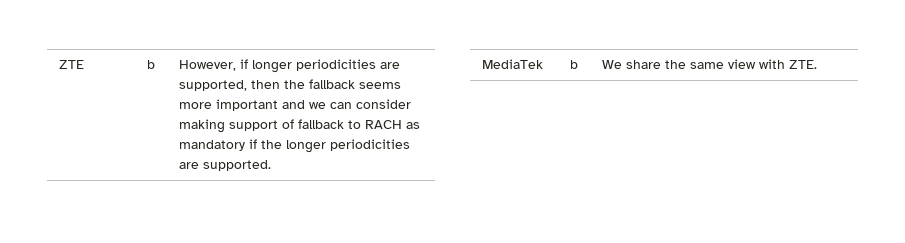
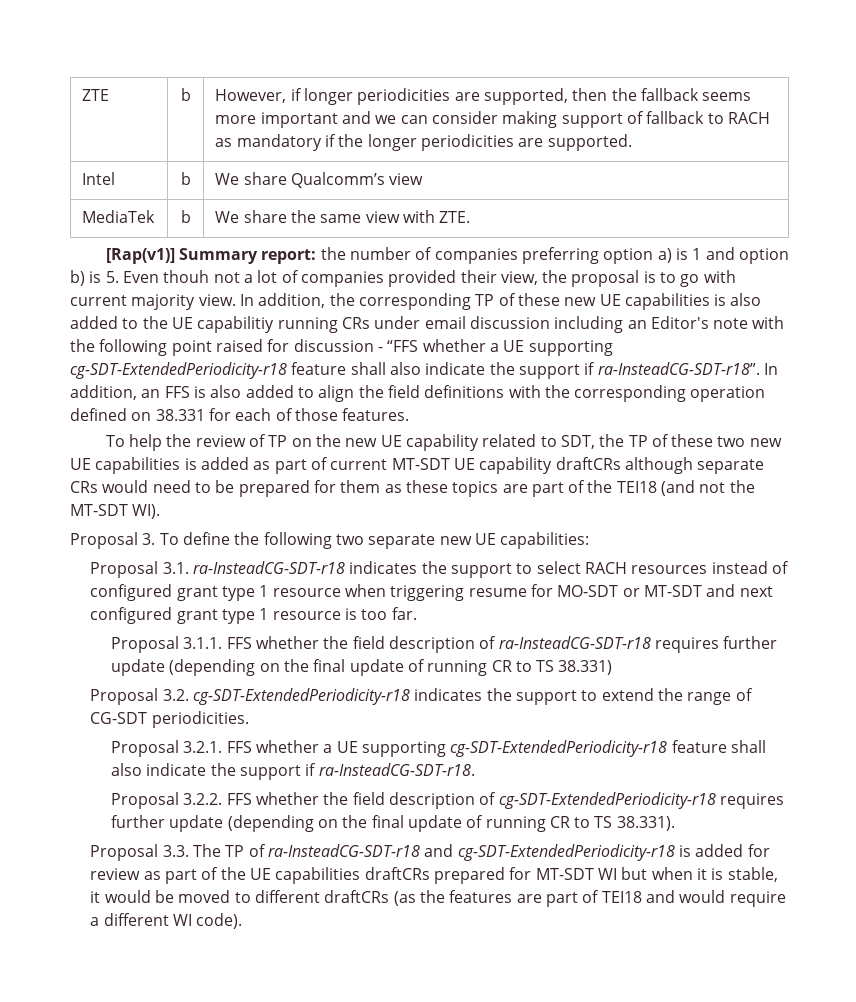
(272, 165) none -> [82,172,116,185] [180,172,191,185] [215,172,424,188] // Intel | b | We share Qualcomm’s view
(818, 64) none -> [105,247,789,264] [70,270,736,287] [70,293,762,310] [70,316,785,333] [70,339,613,356] [70,362,778,379] [70,385,766,402] [70,408,410,421] [105,434,782,451] [70,457,765,474] [70,480,755,497] [70,504,161,519] [70,532,590,549] [90,561,789,578] [90,584,773,601] [90,607,417,624] [110,636,778,653] [110,659,613,676] [90,688,753,705] [90,711,249,728] [110,740,766,757] [110,763,475,780] [110,792,784,809] [110,815,675,832] [90,844,770,861] [90,867,778,884] [90,890,786,907] [90,913,243,929] // [Rap(v1)] Summary report: the number of companies preferring option a) is 1 and option b) is 5. Even thouh not a lot of companies provided their view, the proposal is to go with current majority view. In addition, the corresponding TP of these new UE capabilities is also added to the UE capabilitiy running CRs under email discussion including an Editor's note with the following point raised for discussion - “FFS whether a UE supporting cg-SDT-ExtendedPeriodicity-r18 feature shall also indicate the support if ra-InsteadCG-SDT-r18”. In addition, an FFS is also added to align the field definitions with the corresponding operation defined on 38.331 for each of those features. // To help the review of TP on the new UE capability related to SDT, the TP of these two new UE capabilities is added as part of current MT-SDT UE capability draftCRs although separate CRs would need to be prepared for them as these topics are part of the TEI18 (and not the MT-SDT WI). // Proposal 3. To define the following two separate new UE capabilities: // Proposal 3.1. ra-InsteadCG-SDT-r18 indicates the support to select RACH resources instead of configured grant type 1 resource when triggering resume for MO-SDT or MT-SDT and next configured grant type 1 resource is too far. // Proposal 3.1.1. FFS whether the field description of ra-InsteadCG-SDT-r18 requires further update (depending on the final update of running CR to TS 38.331) // Proposal 3.2. cg-SDT-ExtendedPeriodicity-r18 indicates the support to extend the range of CG-SDT periodicities. // Proposal 3.2.1. FFS whether a UE supporting cg-SDT-ExtendedPeriodicity-r18 feature shall also indicate the support if ra-InsteadCG-SDT-r18. // Proposal 3.2.2. FFS whether the field description of cg-SDT-ExtendedPeriodicity-r18 requires further update (depending on the final update of running CR to TS 38.331). // Proposal 3.3. The TP of ra-InsteadCG-SDT-r18 and cg-SDT-ExtendedPeriodicity-r18 is added for review as part of the UE capabilities draftCRs prepared for MT-SDT WI but when it is stable, it would be moved to different draftCRs (as the features are part of TEI18 and would require a different WI code).

